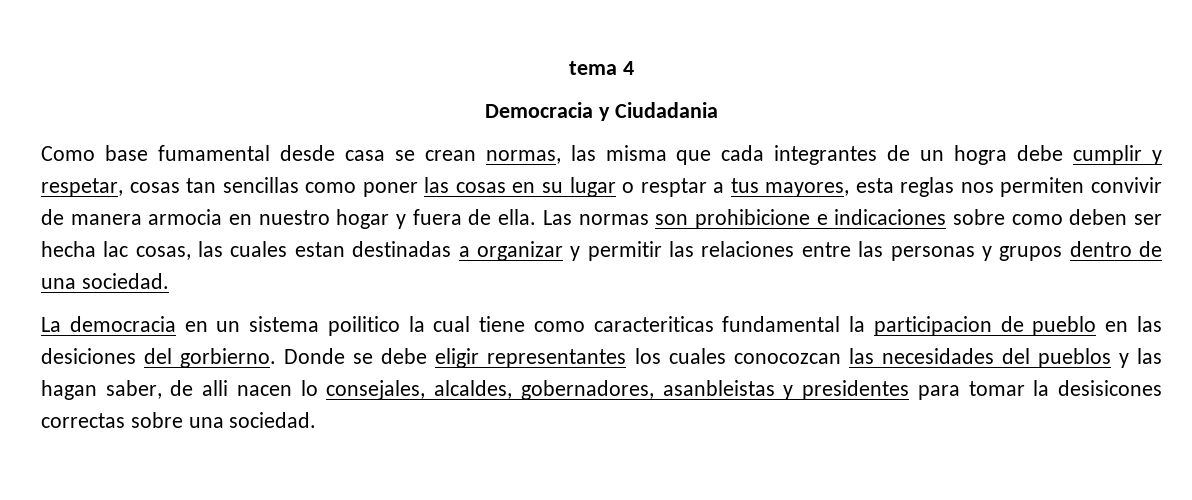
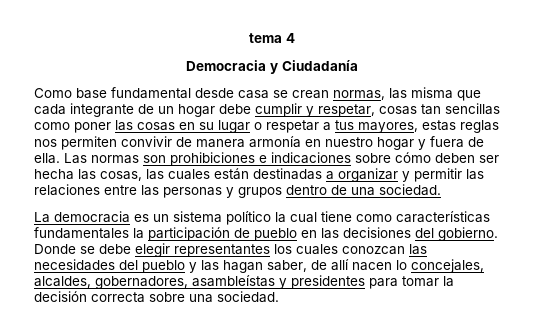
[614,102,718,118] Ciudadania -> [282,60,358,71] Ciudadanía
[157,145,270,161] fumamental -> [111,87,191,99] fundamental
[774,145,878,165] integrantes -> [70,103,134,117] integrante
[954,145,1008,165] hogra -> [178,104,215,117] hogar
[640,178,707,197] resptar -> [266,120,319,133] respetar
[855,178,894,193] esta -> [422,120,456,131] estas
[148,209,223,225] armocia -> [249,136,301,148] armonía
[694,209,810,229] prohibicione -> [170,152,255,166] prohibiciones
[1011,214,1063,225] como -> [395,152,431,163] cómo
[103,241,129,257] lac -> [78,169,96,180] las
[294,242,345,257] estan -> [214,168,249,180] están
[184,321,208,332] en -> [134,214,149,222] es
[327,316,400,336] poilitico -> [226,211,271,225] político
[593,316,992,336] caracteriticas fundamental la participacion -> [396,211,490,223] [34,227,230,241] características fundamentales la participación
[41,348,277,368] desiciones del gorbierno. -> [343,227,498,241] decisiones del gobierno.
[435,348,480,368] eligir -> [135,243,170,257] elegir
[733,353,841,364] conocozcan -> [342,246,405,255] conozcan
[1037,348,1111,368] pueblos -> [142,260,185,273] pueblo
[202,380,229,396] alli -> [331,259,349,271] allí
[326,380,426,400] consejales, -> [411,259,484,273] concejales,
[662,380,775,396] asanbleistas -> [192,275,275,287] asambleístas
[1058,380,1162,396] [41,413,125,428] desisicones correctas -> [34,291,145,303] decisión correcta

